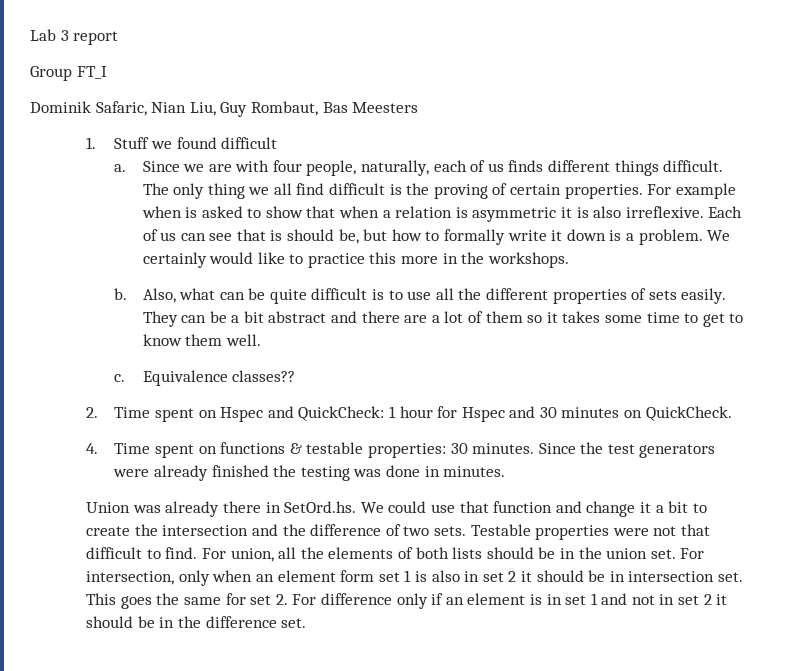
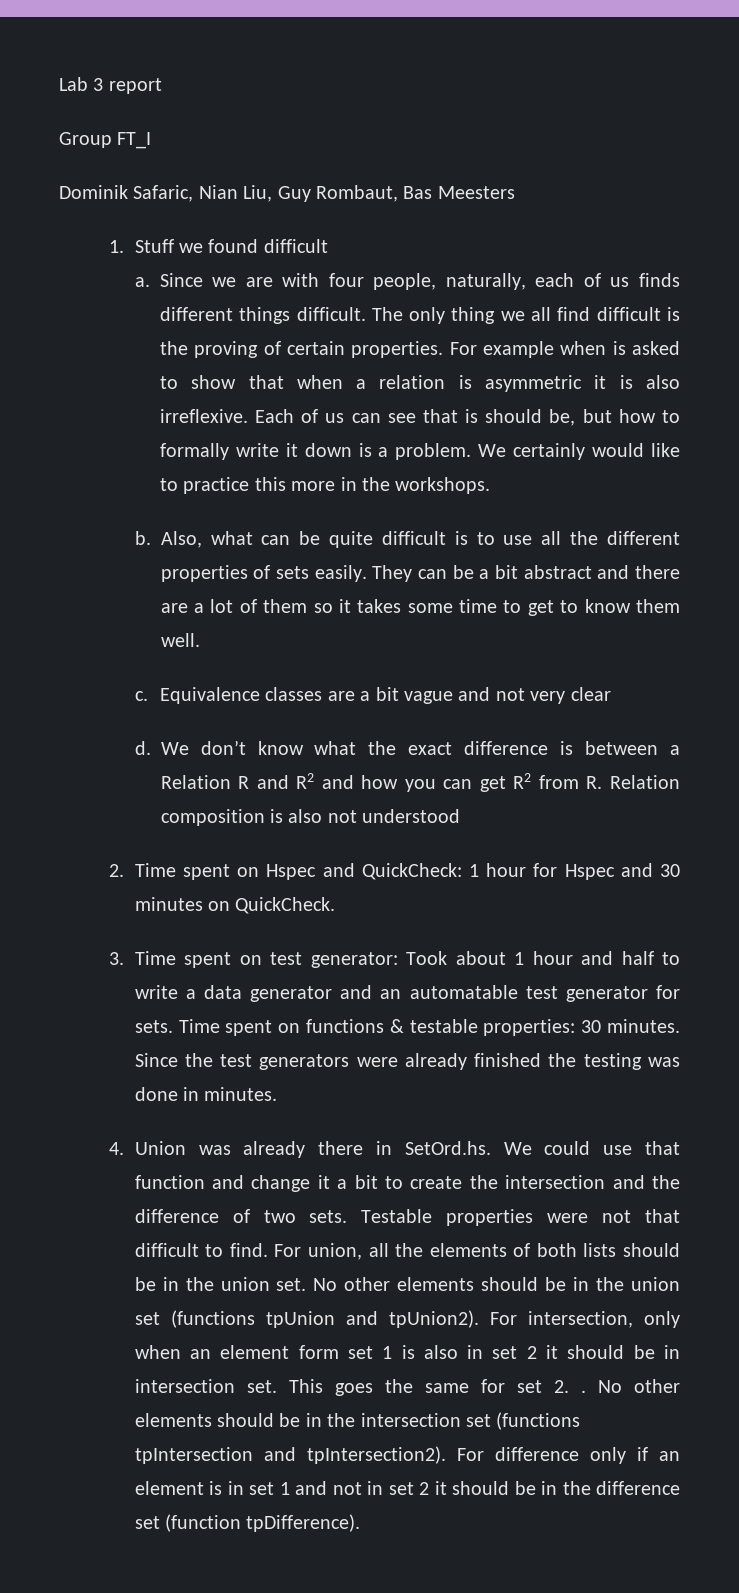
[232,370,296,382] classes?? -> [265,687,611,704] [134,740,681,755] [160,773,680,792] [160,809,461,826] classes are a bit vague and not very clear // d. We don’t know what the exact difference is between a Relation R and R2 and how you can get R2 from R. Relation composition is also not understood
[86,443,217,458] 4. Time spent on -> [109,951,681,968] [134,985,680,1002] [134,1019,301,1036] 3. Time spent on test generator: Took about 1 hour and half to write a data generator and an automatable test generator for sets. Time spent on
(506, 471) none -> [109,1142,125,1155] 4.
(676, 554) none -> [313,1277,681,1291] [134,1310,479,1328] No other elements should be in the union set (functions tpUnion and tpUnion2).
(288, 599) none -> [580,1379,680,1393] [134,1412,581,1430] [134,1446,446,1464] . No other elements should be in the intersection set (functions tpIntersection and tpIntersection2).
[281,618,307,628] set. -> [134,1514,361,1532] set (function tpDifference).

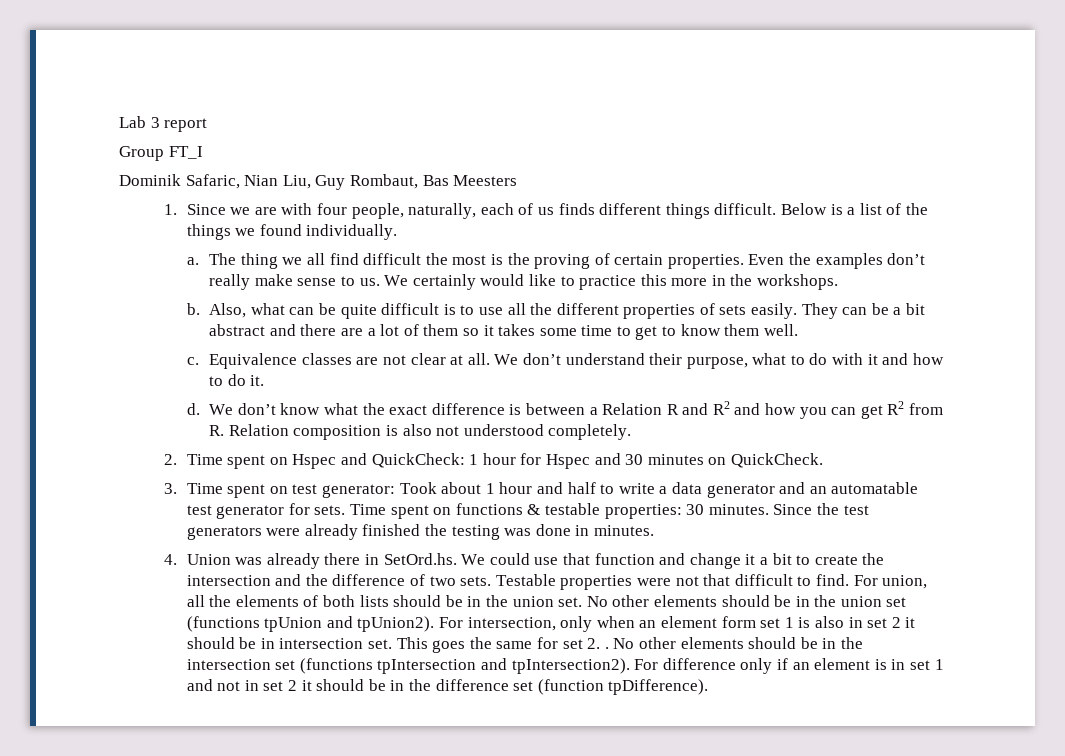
[134,239,328,253] [134,277,150,287] Stuff we found difficult // a. -> (178, 209) none
[371,307,446,324] The only -> [780,203,928,215] [186,224,398,240] [186,253,237,265] Below is a list of the things we found individually. // a. The
(661, 314) none -> [425,253,487,265] the most
[449,341,680,358] [159,375,681,392] [159,409,681,426] [159,443,472,460] For example when is asked to show that when a relation is asymmetric it is also irreflexive. Each of us can see that is should be, but how to formally write it down is a problem. -> [748,253,926,269] [209,274,380,290] Even the examples don’t really make sense to us.
[360,687,611,704] a bit vague and not very clear -> [382,353,944,369] [209,374,265,386] not clear at all. We don’t understand their purpose, what to do with it and how to do it.
(461, 816) none -> [548,424,632,440] completely.

